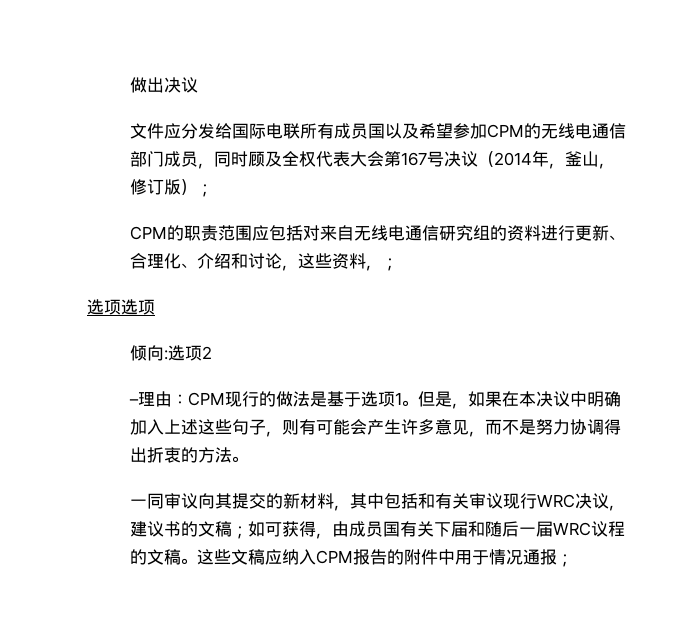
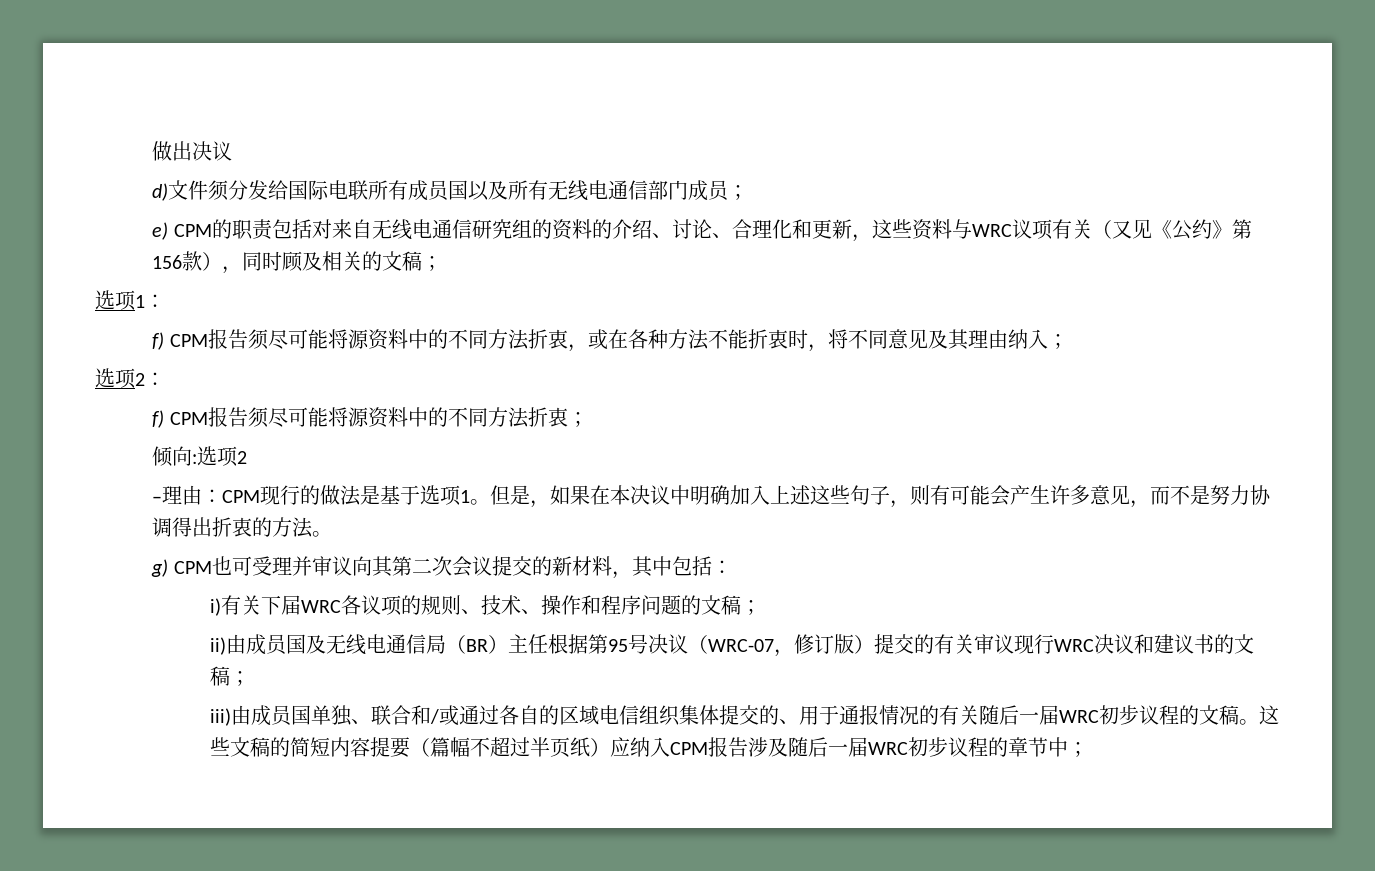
[129,123,181,139] 文件应 -> [152,180,230,201] d)文件须
[418,123,541,139] 希望参加CPM的 -> [508,180,549,200] 所有
[197,150,615,169] [129,179,213,197] ，同时顾及全权代表大会第167号决议（2014年，釜山，修订版）； // -> [728,185,749,200] [152,222,169,240] ； // e)
[217,225,269,241] 范围应 -> (273, 229) none
[540,225,625,241] [129,253,398,271] [87,299,155,315] 进行更新、合理化、介绍和讨论，这些资料，； // 选项选项 -> [591,219,1252,242] [152,251,443,274] [95,290,165,311] [152,329,1068,352] [95,368,165,389] [152,407,588,428] 的介绍、讨论、合理化和更新，这些资料与WRC议项有关（又见《公约》第156款），同时顾及相关的文稿； // 选项1： // f) CPM报告须尽可能将源资料中的不同方法折衷，或在各种方法不能折衷时，将不同意见及其理由纳入； // 选项2： // f) CPM报告须尽可能将源资料中的不同方法折衷；
[129,493,232,509] 一同审议向其 -> [151,556,492,577] g) CPM也可受理并审议向其第二次会议
[417,493,435,509] 和 -> [711,560,732,574] [209,595,761,616] [209,634,934,657] ： // i)有关下届WRC各议项的规则、技术、操作和程序问题的文稿； // ii)由成员国及无线电通信局（BR）主任根据第95号决议（WRC-07，修订版）提交的
[608,505,625,511] ， -> [1133,634,1154,654] 和
[247,521,591,539] 如可获得，由成员国有关下届和随后一届WRC -> [209,705,1139,726] // iii)由成员国单独、联合和/或通过各自的区域电信组织集体提交的、用于通报情况的有关随后一届WRC初步
[264,549,557,565] 应纳入CPM报告的附件中用于情况通报 -> [269,737,1068,758] 的简短内容提要（篇幅不超过半页纸）应纳入CPM报告涉及随后一届WRC初步议程的章节中

